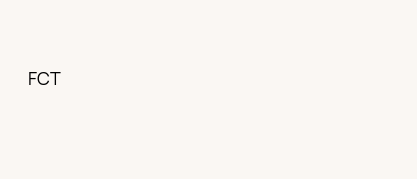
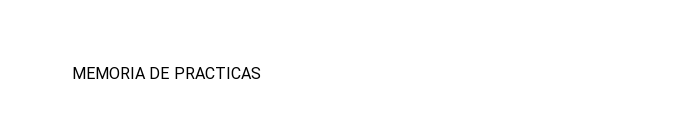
[28,72,61,85] FCT -> [72,67,261,79] MEMORIA DE PRACTICAS

